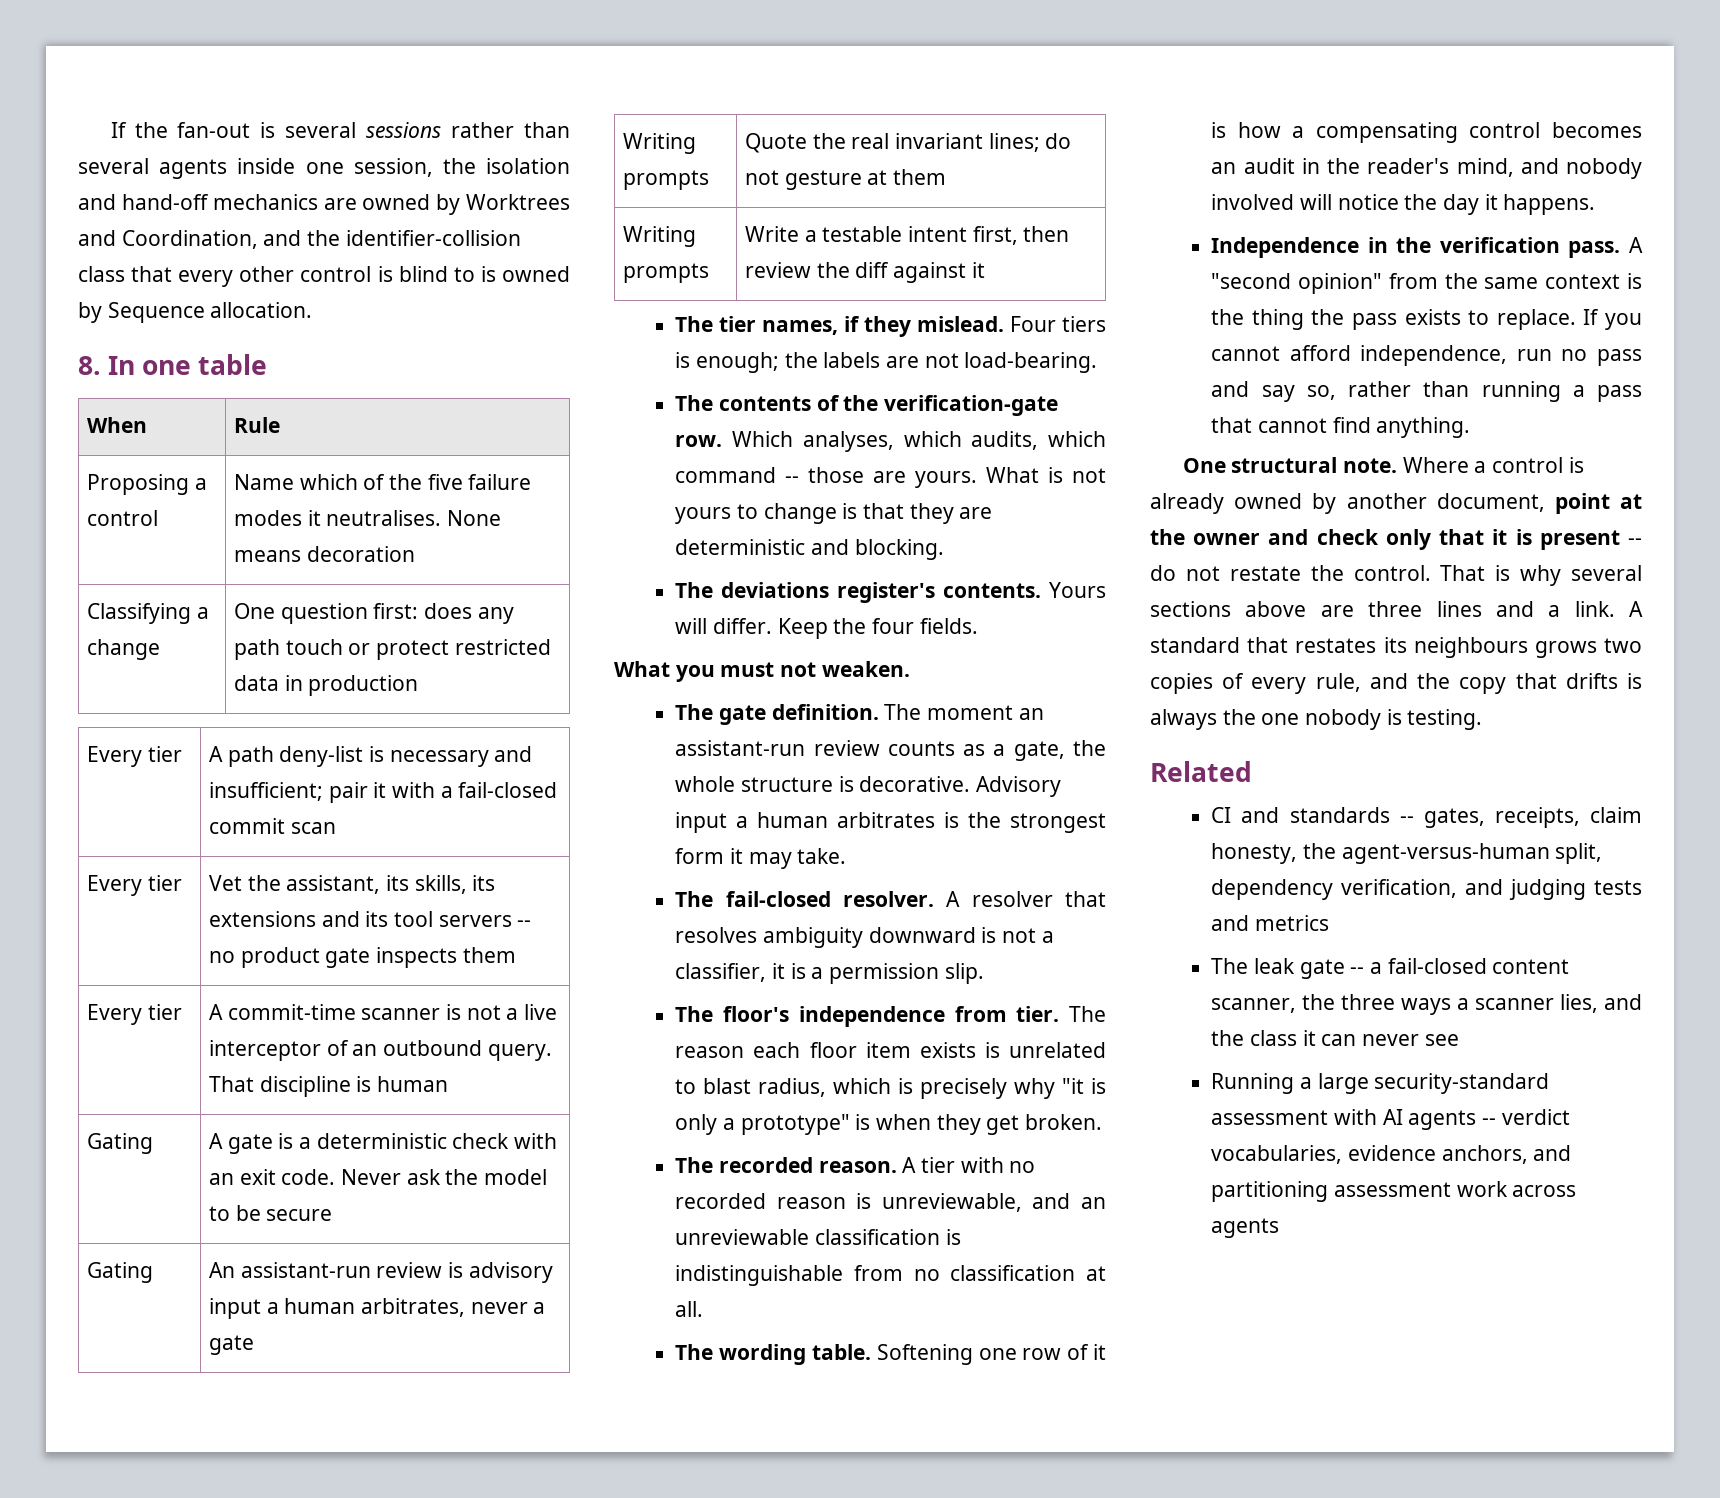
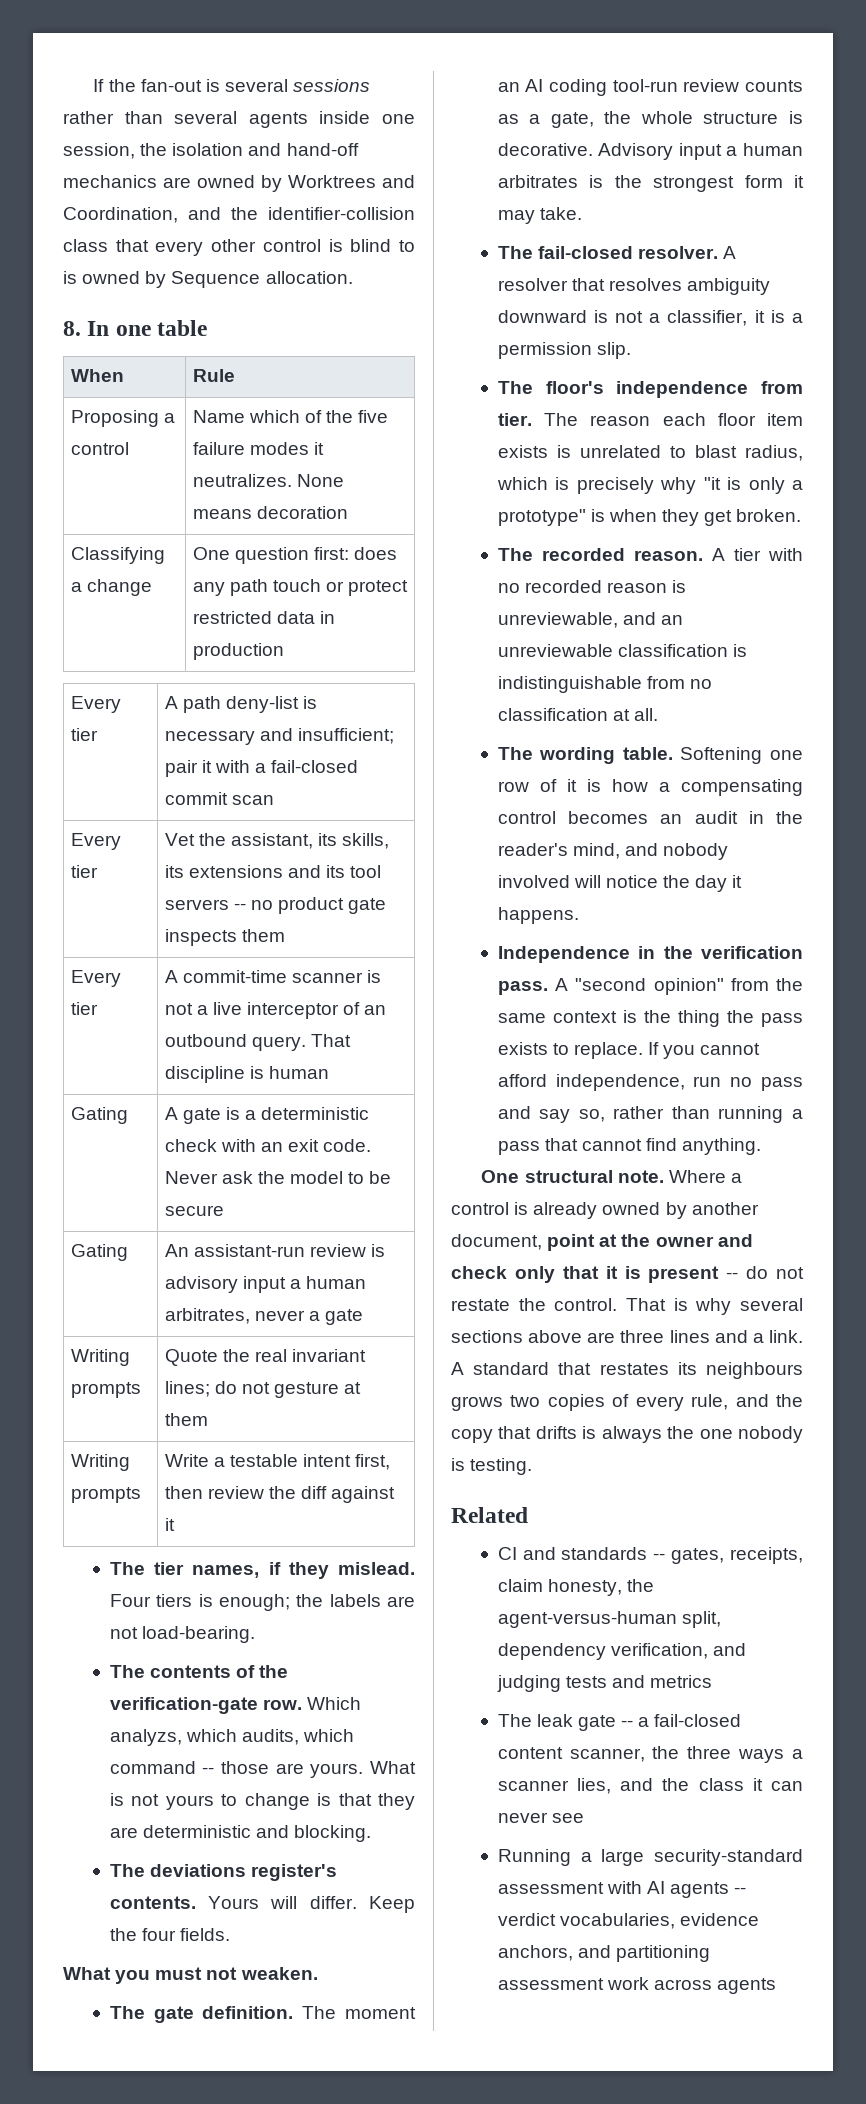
[326,510,442,526] neutralises. -> [192,474,292,487] neutralizes.
[802,431,894,452] analyses, -> [109,1729,182,1746] analyzs,
[675,740,806,756] assistant-run -> [525,79,678,96] AI coding tool-run

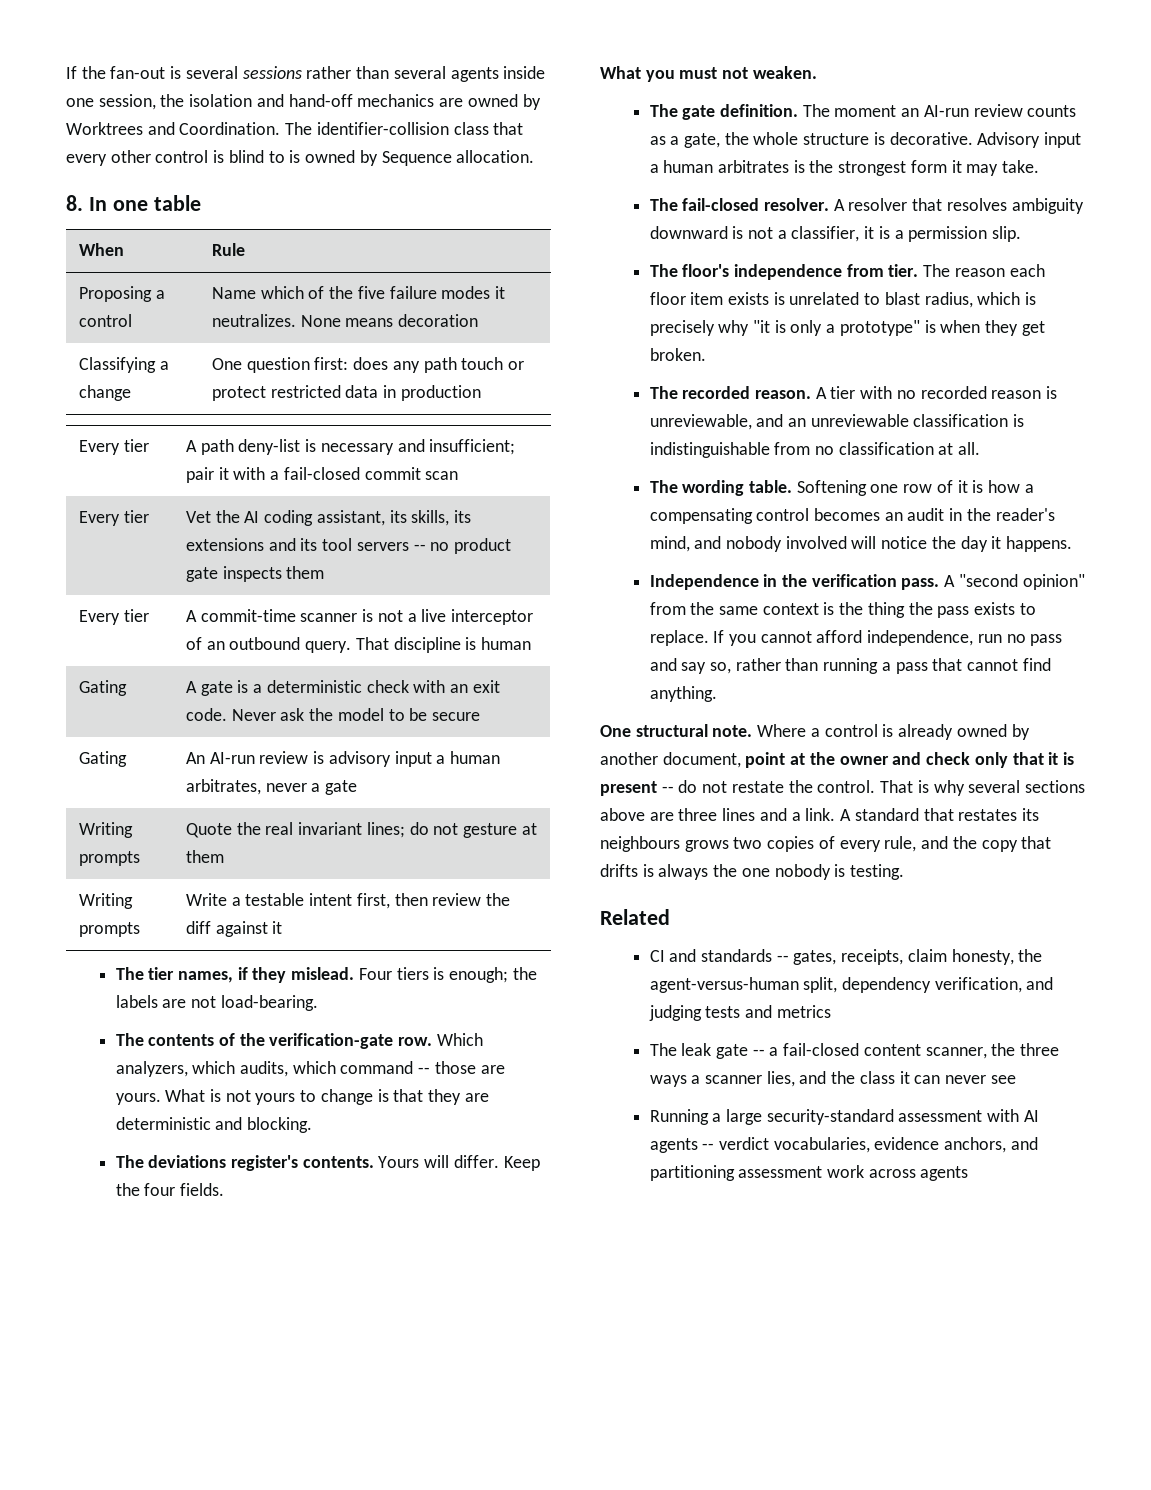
[63,207,258,223] Coordination, and the -> [179,122,313,135] Coordination. The
(226, 839) none -> [244,510,314,526] AI coding
[193,1244,305,1257] assistant-run -> [209,752,255,764] AI-run
[109,1729,182,1746] analyzs, -> [115,1061,188,1077] analyzers,
[525,79,678,96] AI coding tool-run -> [923,105,969,117] AI-run

